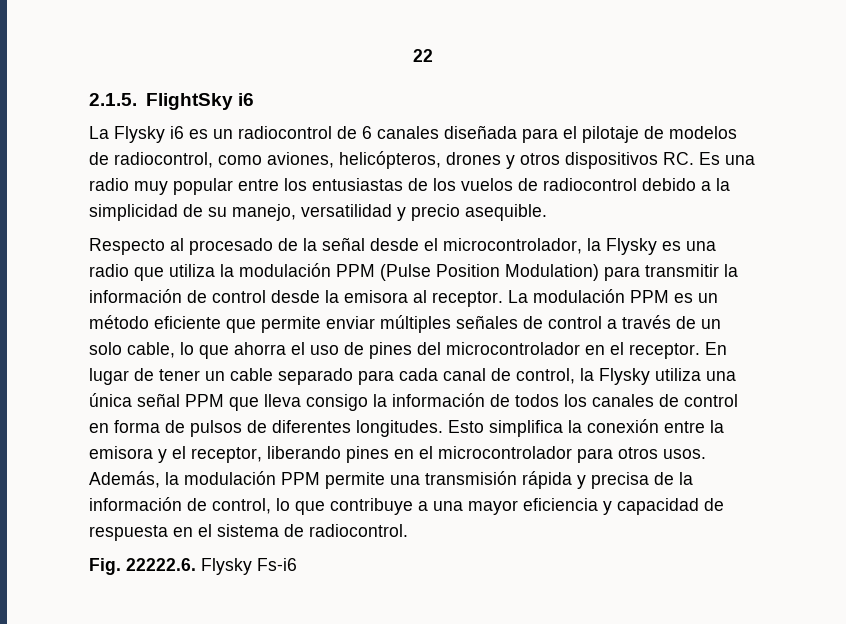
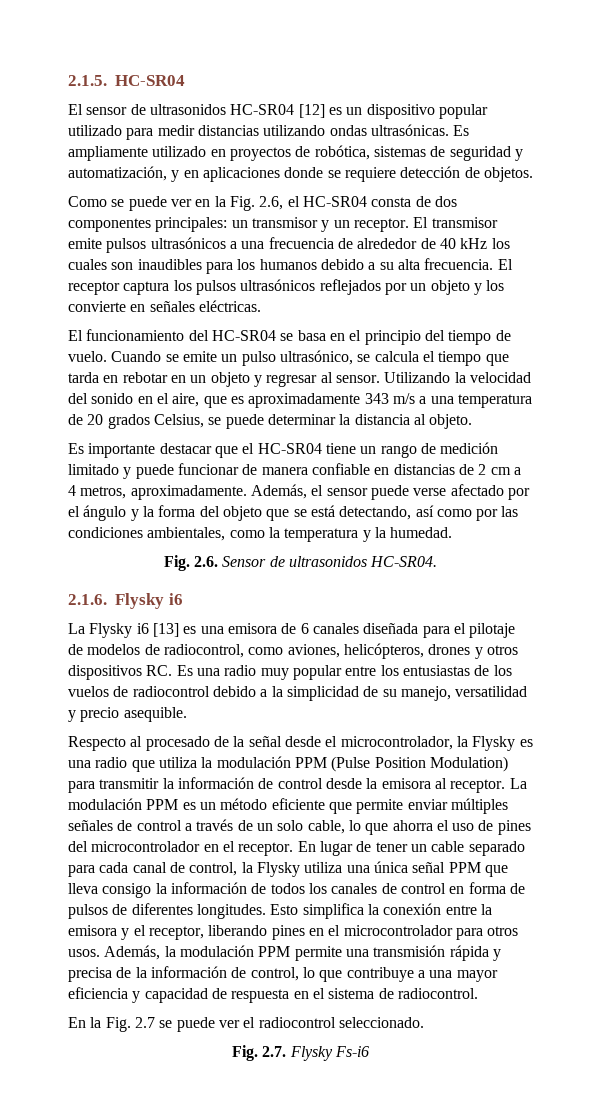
[413,49,433,62] [89,93,233,110] 22 // 2.1.5. FlightSky -> [68,75,185,86] [68,104,488,119] [68,124,470,140] [68,145,523,161] [68,166,533,182] [68,196,457,211] [68,217,498,232] [68,237,510,253] [68,258,513,274] [68,279,505,295] [68,300,261,312] [68,329,511,345] [68,350,509,366] [68,372,531,387] [68,393,532,408] [68,414,473,429] [68,442,499,458] [68,463,521,479] [68,484,530,500] [68,505,519,521] [68,527,453,542] [163,555,438,571] [68,593,164,609] 2.1.5. HC-SR04 // El sensor de ultrasonidos HC-SR04 [12] es un dispositivo popular utilizado para medir distancias utilizando ondas ultrasónicas. Es ampliamente utilizado en proyectos de robótica, sistemas de seguridad y automatización, y en aplicaciones donde se requiere detección de objetos. // Como se puede ver en la Fig. 2.6, el HC-SR04 consta de dos componentes principales: un transmisor y un receptor. El transmisor emite pulsos ultrasónicos a una frecuencia de alrededor de 40 kHz los cuales son inaudibles para los humanos debido a su alta frecuencia. El receptor captura los pulsos ultrasónicos reflejados por un objeto y los convierte en señales eléctricas. // El funcionamiento del HC-SR04 se basa en el principio del tiempo de vuelo. Cuando se emite un pulso ultrasónico, se calcula el tiempo que tarda en rebotar en un objeto y regresar al sensor. Utilizando la velocidad del sonido en el aire, que es aproximadamente 343 m/s a una temperatura de 20 grados Celsius, se puede determinar la distancia al objeto. // Es importante destacar que el HC-SR04 tiene un rango de medición limitado y puede funcionar de manera confiable en distancias de 2 cm a 4 metros, aproximadamente. Además, el sensor puede verse afectado por el ángulo y la forma del objeto que se está detectando, así como por las condiciones ambientales, como la temperatura y la humedad. // Fig. 2.6. Sensor de ultrasonidos HC-SR04. // 2.1.6. Flysky
[189,126,332,139] es un radiocontrol -> [152,623,277,637] [13] es una emisora
[89,558,196,575] Fig. 22222.6. -> [68,1017,424,1032] [232,1045,287,1061] En la Fig. 2.7 se puede ver el radiocontrol seleccionado. // Fig. 2.7.

